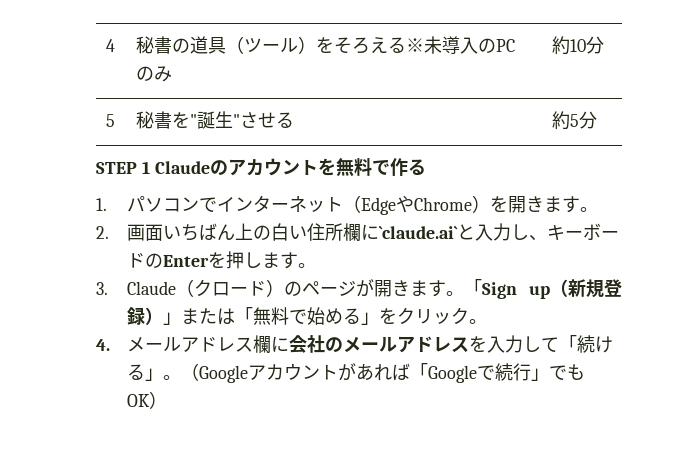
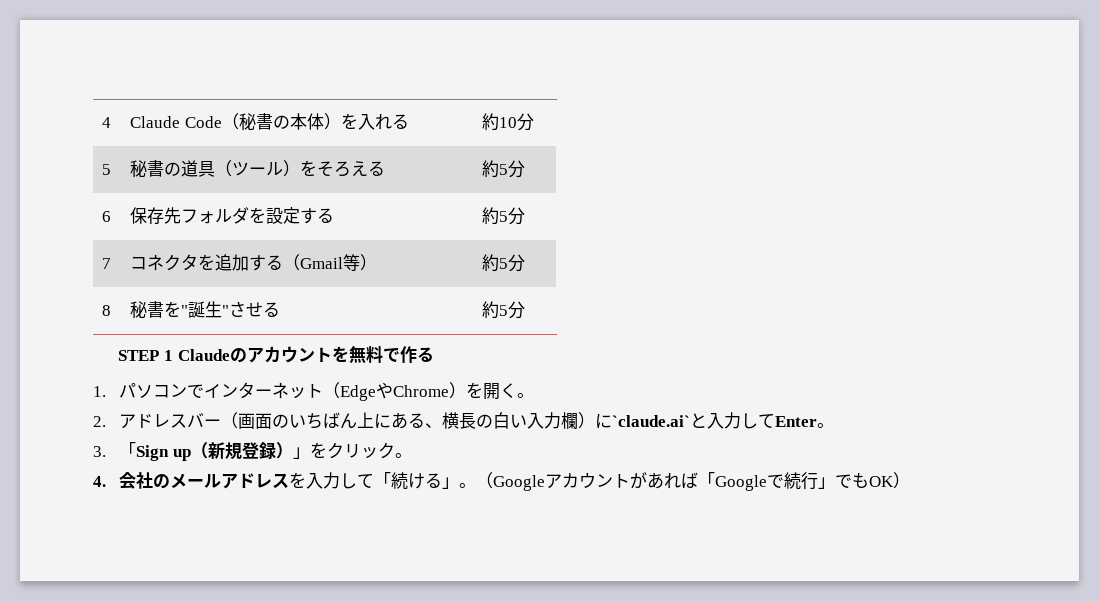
(116, 45) none -> [130,113,409,131] [482,113,535,131] [102,164,112,175] | Claude Code（秘書の本体）を入れる | 約10分 // 5
[406,36,516,54] [136,66,173,82] [552,36,605,55] [106,114,116,127] ※未導入のPCのみ | 約10分 // 5 -> [482,160,526,178] [102,211,112,222] [130,207,335,224] [482,207,526,225] [102,258,112,269] [130,254,378,271] [482,254,526,272] [102,305,112,316] | 約5分 // 6 | 保存先フォルダを設定する | 約5分 // 7 | コネクタを追加する（Gmail等） | 約5分 // 8
[526,196,581,213] きます -> [500,383,518,398] く
[127,223,620,241] [127,251,317,269] [96,279,465,297] 画面いちばん上の白い住所欄に`claude.ai`と入力し、キーボードのEnterを押します。 // 3. Claude（クロード）のページが開きます。 -> [119,412,835,429] [93,446,106,457] アドレスバー（画面のいちばん上にある、横長の白い入力欄）に`claude.ai`と入力してEnter。 // 3.
[181,307,380,325] または「無料で始める」 -> (310, 453) none
[127,335,290,353] メールアドレス欄に -> (106, 481) none

